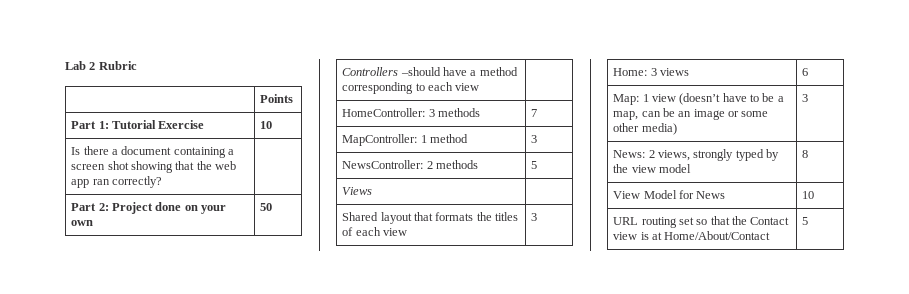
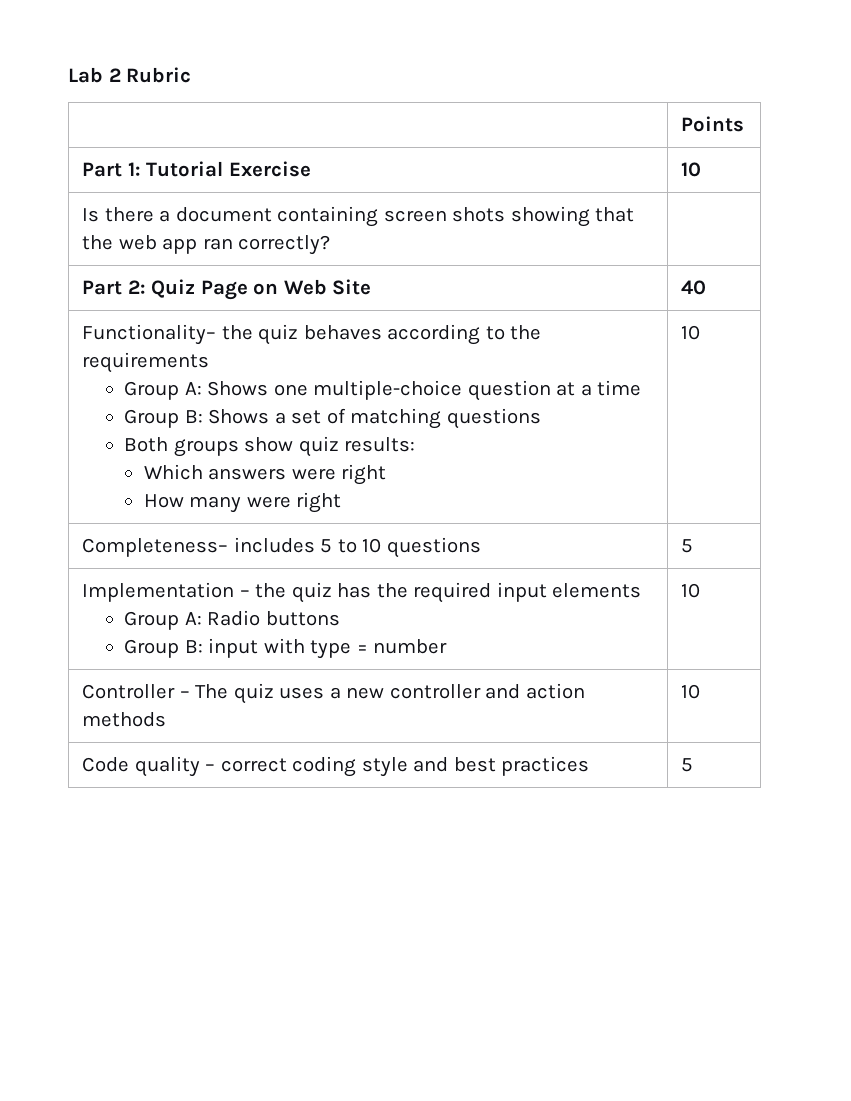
[228,149,235,155] [71,161,129,170] a screen shot -> [383,207,506,222] screen shots
[111,202,227,214] [71,220,94,226] [260,203,273,211] [342,67,518,76] [342,82,480,94] [342,108,480,117] [531,109,538,117] [342,134,468,146] [531,135,538,143] [342,160,478,169] [531,161,538,169] [342,187,373,195] [342,212,519,224] [342,227,407,236] [531,213,538,221] [613,68,689,76] [802,68,809,76] [613,93,784,105] [613,108,769,120] [613,123,677,135] [802,94,809,102] [613,149,780,161] [613,164,691,173] [802,150,809,158] [613,190,726,199] [802,191,815,199] [613,216,790,228] [613,231,771,240] Project done on your own | 50 // Controllers –should have a method corresponding to each view | // HomeController: 3 methods | 7 // MapController: 1 method | 3 // NewsController: 2 methods | 5 // Views | // Shared layout that formats the titles of each view | 3 // Home: 3 views | 6 // Map: 1 view (doesn’t have to be a map, can be an image or some other media) | 3 // News: 2 views, strongly typed by the view model | 8 // View Model for News | 10 // URL routing set so that the Contact view is at Home/About/Contact -> [151,279,372,300] [681,280,707,295] [82,324,542,345] [82,352,210,373] [124,380,642,401] [124,408,541,429] [124,436,416,457] [143,464,387,485] [143,492,342,513] [681,325,701,340] [82,537,481,558] [681,539,694,553] [82,582,642,603] [124,610,340,630] [124,638,448,659] [681,583,701,598] [82,683,585,704] [82,712,167,727] [681,684,701,699] [82,756,590,777] Quiz Page on Web Site | 40 // Functionality– the quiz behaves according to the requirements // Group A: Shows one multiple-choice question at a time // Group B: Shows a set of matching questions // Both groups show quiz results: // Which answers were right // How many were right | 10 // Completeness– includes 5 to 10 questions | 5 // Implementation – the quiz has the required input elements // Group A: Radio buttons // Group B: input with type = number | 10 // Controller – The quiz uses a new controller and action methods | 10 // Code quality – correct coding style and best practices

